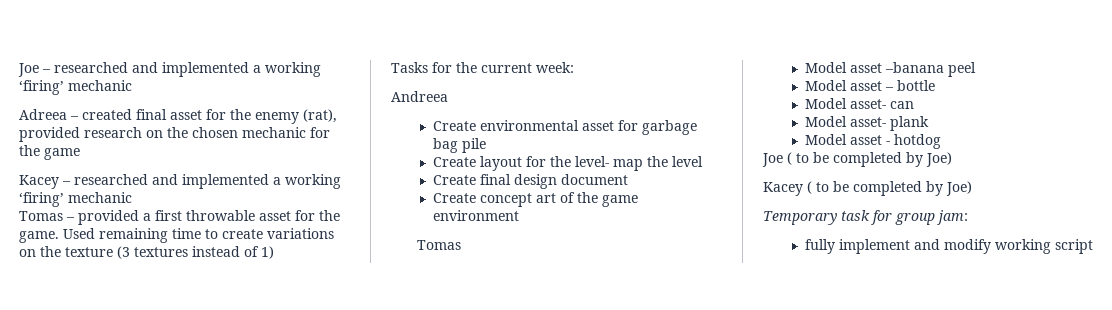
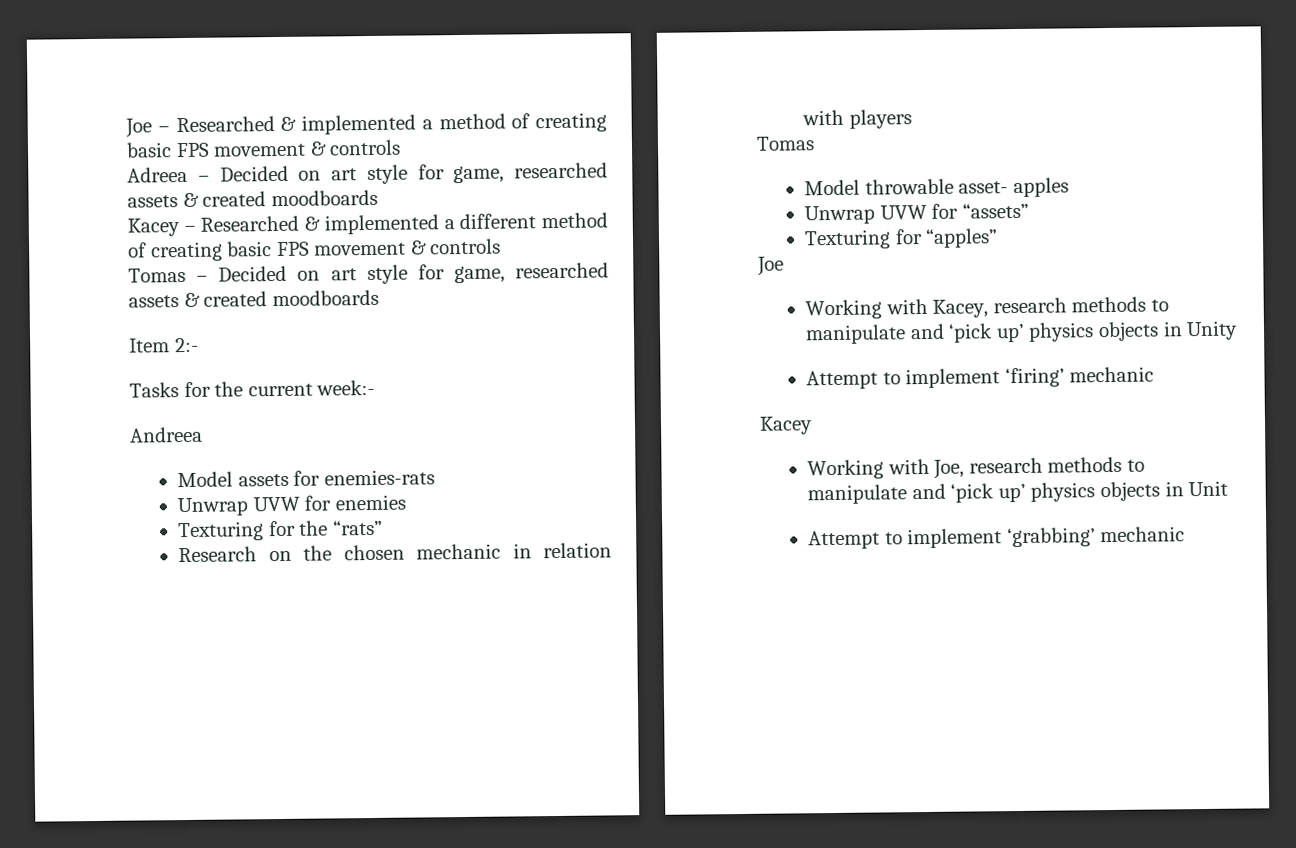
[54,62,321,77] [19,80,132,95] [19,109,337,124] [19,127,330,142] [19,145,80,160] [19,174,341,189] [19,192,132,207] [19,210,340,225] [19,228,334,243] [19,246,274,259] researched and implemented a working ‘firing’ mechanic // Adreea – created final asset for the enemy (rat), provided research on the chosen mechanic for the game // Kacey – researched and implemented a working ‘firing’ mechanic // Tomas – provided a first throwable asset for the game. Used remaining time to create variations on the texture (3 textures instead of 1) -> [175,112,607,135] [126,139,402,158] [127,162,608,185] [127,189,378,208] [127,212,608,237] [128,238,502,262] [128,262,609,285] [128,289,379,308] [129,337,199,353] Researched & implemented a method of creating basic FPS movement & controls // Adreea – Decided on art style for game, researched assets & created moodboards // Kacey – Researched & implemented a different method of creating basic FPS movement & controls // Tomas – Decided on art style for game, researched assets & created moodboards // Item 2:-
[536,62,574,73] week: -> [316,379,376,396] week:-
[432,120,697,135] [432,138,486,153] [432,156,703,171] [432,174,628,189] [432,192,638,207] [432,210,519,221] [417,240,462,250] [804,62,976,77] [804,80,935,91] [804,98,914,109] [804,116,929,131] [804,134,941,149] [762,152,952,167] [763,181,972,196] [763,210,968,225] [804,239,1093,254] Create environmental asset for garbage bag pile // Create layout for the level- map the level // Create final design document // Create concept art of the game environment // Tomas // Model asset –banana peel // Model asset – bottle // Model asset- can // Model asset- plank // Model asset - hotdog // Joe ( to be completed by Joe) // Kacey ( to be completed by Joe) // Temporary task for group jam: // fully implement and modify working script -> [177,469,435,488] [177,494,406,517] [178,519,383,542] [178,542,612,563] [802,109,912,129] [756,136,815,151] [804,177,1069,198] [804,202,1029,225] [804,228,999,250] [757,256,784,276] [805,296,1169,320] [805,320,1239,345] [806,366,1155,390] [759,416,813,435] [807,456,1145,480] [807,480,1229,505] [808,526,1186,550] Model assets for enemies-rats // Unwrap UVW for enemies // Texturing for the “rats” // Research on the chosen mechanic in relation with players // Tomas // Model throwable asset- apples // Unwrap UVW for “assets” // Texturing for “apples” // Joe // Working with Kacey, research methods to manipulate and ‘pick up’ physics objects in Unity // Attempt to implement ‘firing’ mechanic // Kacey // Working with Joe, research methods to manipulate and ‘pick up’ physics objects in Unit // Attempt to implement ‘grabbing’ mechanic

